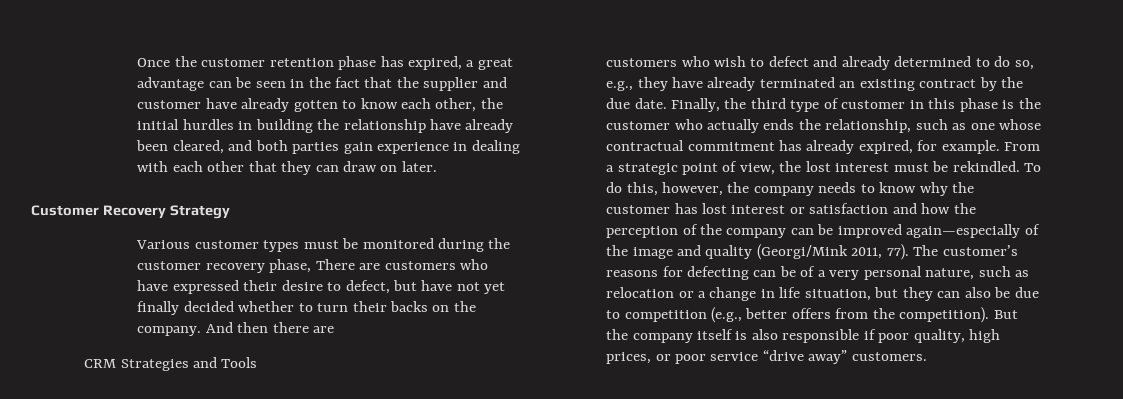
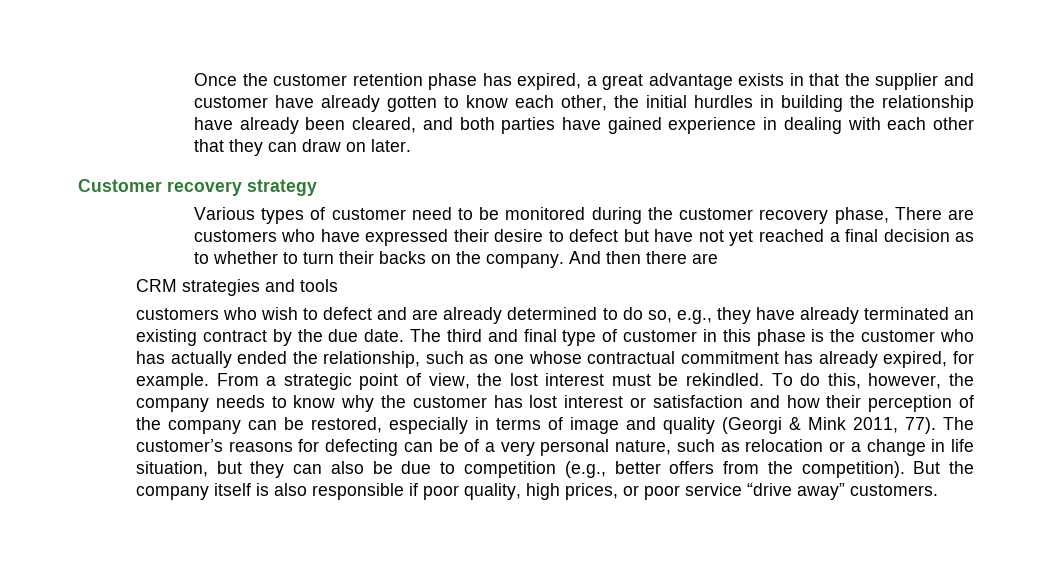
[208,77,360,88] can be seen in the fact -> [738,73,804,86] exists in
[343,142,373,154] gain -> [561,117,662,134] have gained
[102,205,230,219] Recovery Strategy -> [167,179,317,196] recovery strategy
[194,240,339,252] customer types must -> [261,207,474,224] types of customer need to
[345,280,390,294] defect, -> [569,229,619,242] defect
[137,301,234,315] finally decided -> [758,229,975,242] [193,252,209,264] reached a final decision as to
[120,357,258,371] Strategies and Tools -> [181,279,338,296] strategies and tools
(838, 61) none -> [412,309,439,320] are
[671,98,786,112] Finally, the third -> [410,329,557,342] The third and final
[707,119,795,133] actually ends -> [135,351,288,368] has actually ended
[953,203,976,214] the -> [826,395,862,408] their
[837,224,1040,238] [606,244,848,260] improved again—especially of the image and quality (Georgi/Mink -> [310,417,846,434] restored, especially in terms of image and quality (Georgi & Mink

